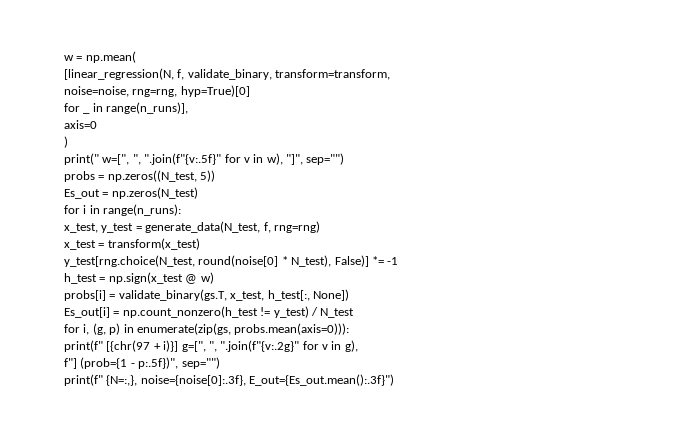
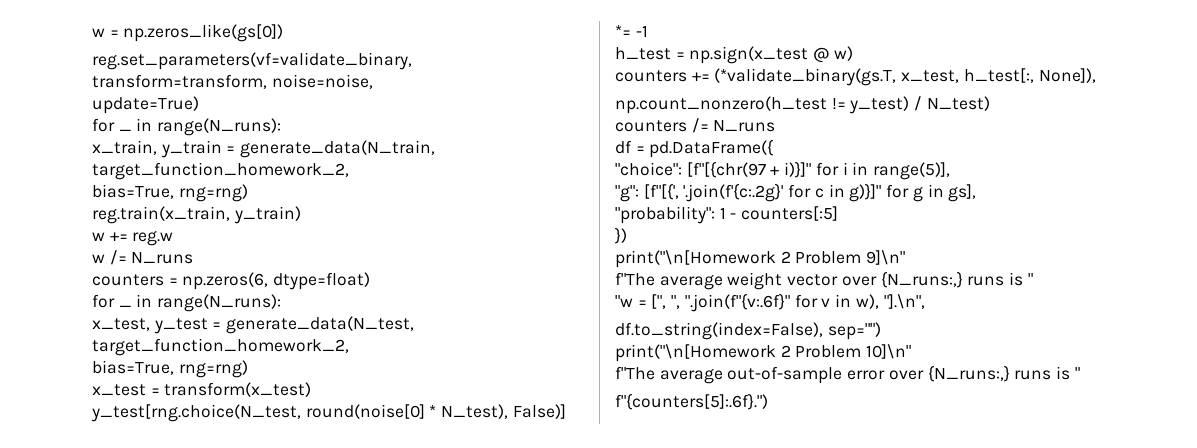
[85,51,136,63] [64,68,391,80] [64,85,250,97] [64,103,80,112] [83,112,91,114] [92,102,189,114] [64,120,97,129] [64,136,68,148] [64,153,345,165] [64,170,216,182] [64,187,198,199] [64,204,182,216] np.mean( // [linear_regression(N, f, validate_binary, transform=transform, // noise=noise, rng=rng, hyp=True)[0] // for _ in range(n_runs)], // axis=0 // ) // print(" w=[", ", ".join(f"{v:.5f}" for v in w), "]", sep="") // probs = np.zeros((N_test, 5)) // Es_out = np.zeros(N_test) // for i in range(n_runs): -> [123,24,284,42] [92,52,412,70] [92,74,373,89] [92,96,199,114] [92,118,282,136] [92,140,436,158] [92,162,349,180] [92,184,248,202] [92,206,301,224] [92,231,174,246] [92,250,194,265] [92,272,371,290] [92,294,282,312] np.zeros_like(gs[0]) // reg.set_parameters(vf=validate_binary, transform=transform, noise=noise, // update=True) // for _ in range(N_runs): // x_train, y_train = generate_data(N_train, target_function_homework_2, // bias=True, rng=rng) // reg.train(x_train, y_train) // w += reg.w // w /= N_runs // counters = np.zeros(6, dtype=float) // for _ in range(N_runs):
[263,222,271,233] f, -> [92,338,349,356] [92,360,174,375] target_function_homework_2, // bias=True,
[64,289,349,301] [64,306,355,318] [64,323,350,335] [64,340,358,352] [64,357,220,369] [64,374,395,386] probs[i] = validate_binary(gs.T, x_test, h_test[:, None]) // Es_out[i] = np.count_nonzero(h_test != y_test) / N_test // for i, (g, p) in enumerate(zip(gs, probs.mean(axis=0))): // print(f" [{chr(97 + i)}] g=[", ", ".join(f"{v:.2g}" for v in g), // f"] (prob={1 - p:.5f})", sep="") // print(f" {N=:,}, noise={noise[0]:.3f}, E_out={Es_out.mean():.3f}") -> [615,68,1096,86] [615,96,990,114] [615,118,776,133] [615,139,774,158] [615,161,951,180] [615,183,977,202] [615,206,839,224] [615,227,627,244] [615,250,906,268] [615,271,1033,290] [615,293,925,312] [615,322,881,340] [615,344,912,362] [615,365,1080,384] [615,393,768,410] counters += (*validate_binary(gs.T, x_test, h_test[:, None]), // np.count_nonzero(h_test != y_test) / N_test) // counters /= N_runs // df = pd.DataFrame({ // "choice": [f"[{chr(97 + i)}]" for i in range(5)], // "g": [f"[{', '.join(f'{c:.2g}' for c in g)}]" for g in gs], // "probability": 1 - counters[:5] // }) // print("\n[Homework 2 Problem 9]\n" // f"The average weight vector over {N_runs:,} runs is " // "w = [", ", ".join(f"{v:.6f}" for v in w), "].\n", // df.to_string(index=False), sep="") // print("\n[Homework 2 Problem 10]\n" // f"The average out-of-sample error over {N_runs:,} runs is " // f"{counters[5]:.6f}.")

